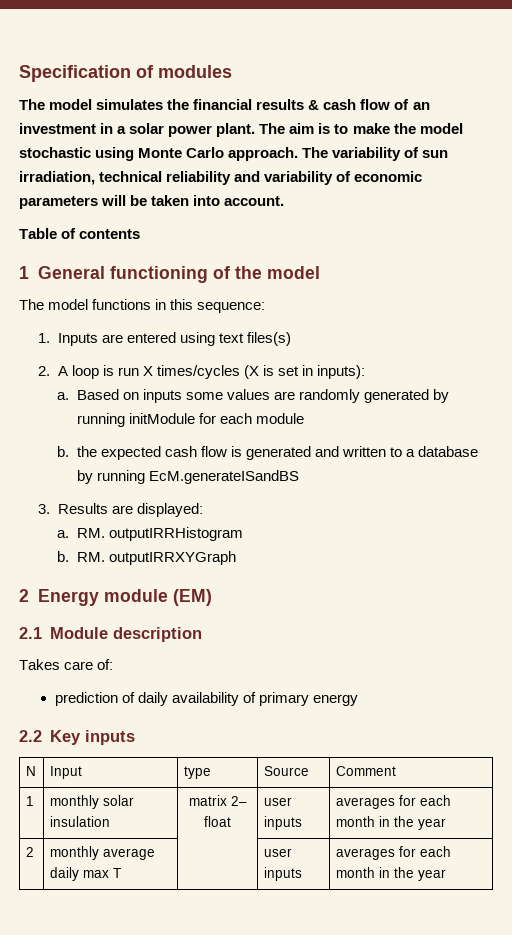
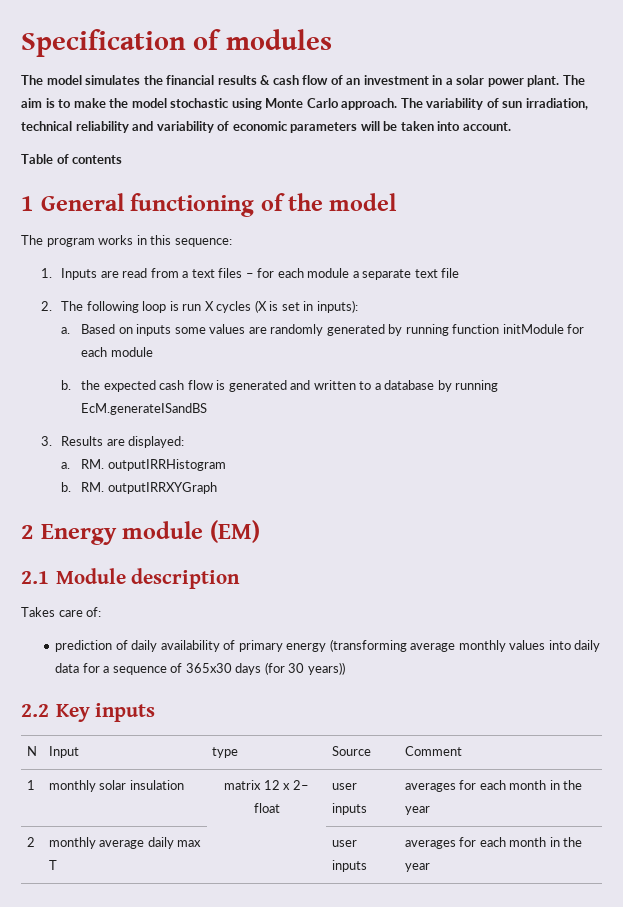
[48,299,152,310] model functions -> [46,235,134,247] program works
[126,332,291,346] entered using text files(s) -> [122,268,460,280] read from a text files – for each module a separate text file
[57,366,68,376] A -> [61,301,139,313] The following
[156,365,240,379] times/cycles -> [216,301,252,313] cycles
(125, 420) none -> [452,324,500,334] function
(358, 700) none -> [329,639,601,652] [55,662,345,675] (transforming average monthly values into daily data for a sequence of 365x30 days (for 30 years))
(227, 800) none -> [263,780,291,790] 12 x

